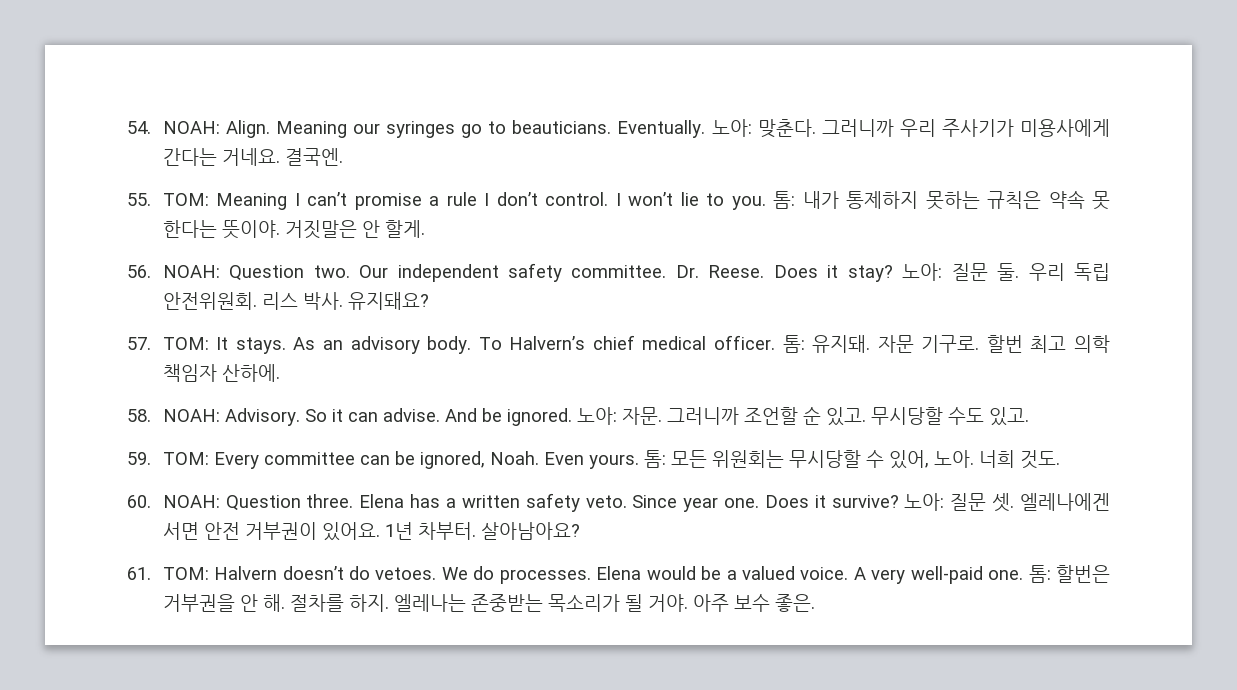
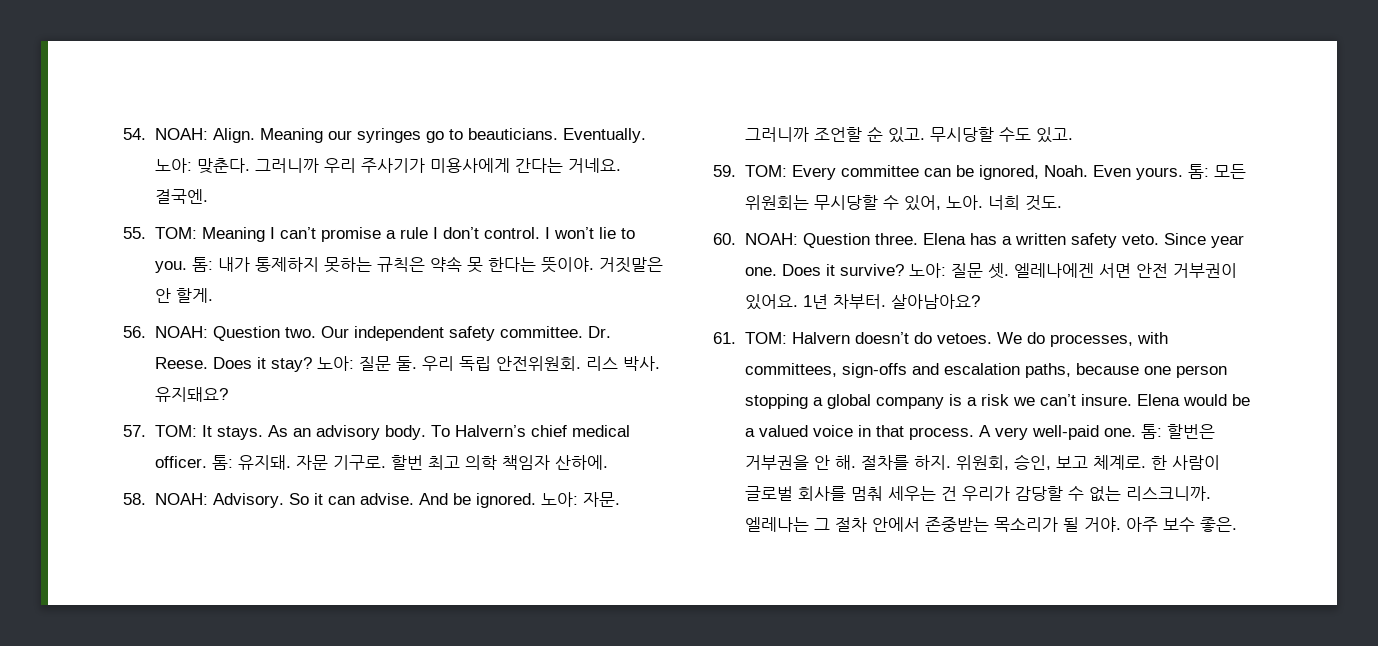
[499,569,591,584] processes. -> [1049,332,1168,347] [744,363,1227,378] [744,394,1132,409] processes, with committees, sign-offs and escalation paths, because one person stopping a global company is a risk we can’t insure.
[800,567,849,580] voice. -> [812,425,974,440] voice in that process.
[393,594,466,612] 엘레나는 -> [955,454,1220,470] [744,486,1211,502] [744,517,920,532] 위원회, 승인, 보고 체계로. 한 사람이 글로벌 회사를 멈춰 세우는 건 우리가 감당할 수 없는 리스크니까. 엘레나는 그 절차 안에서

